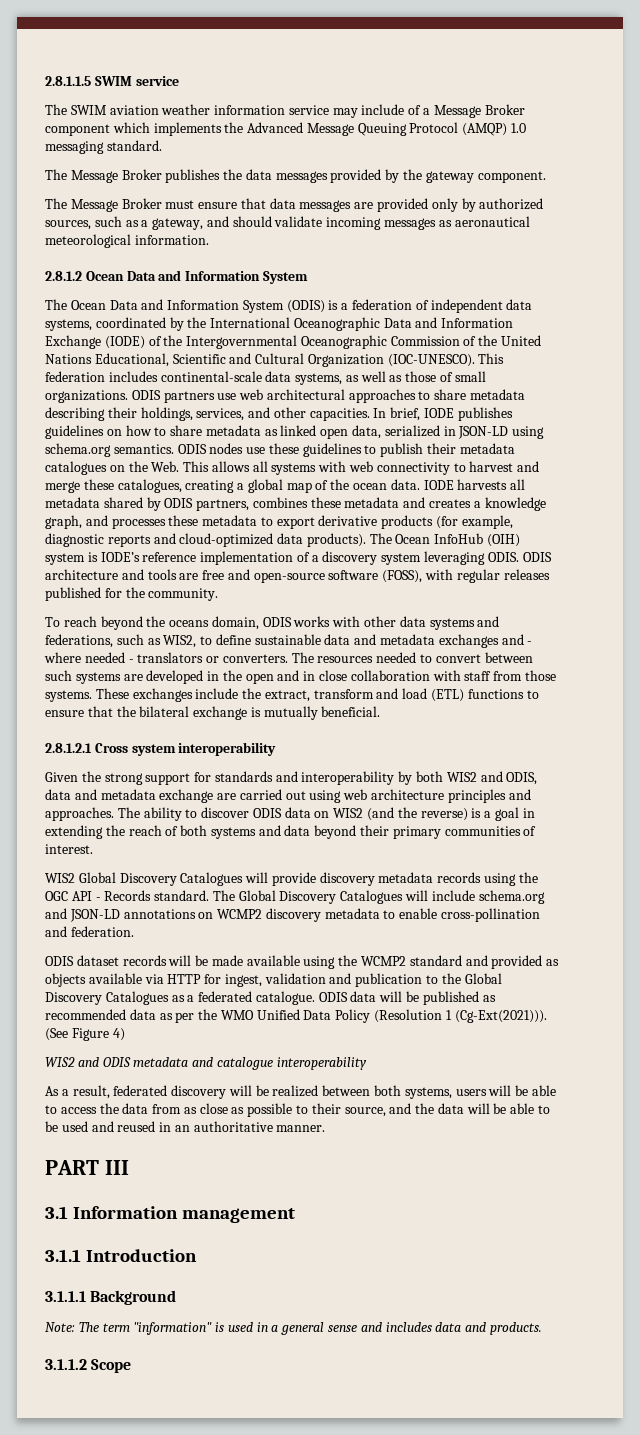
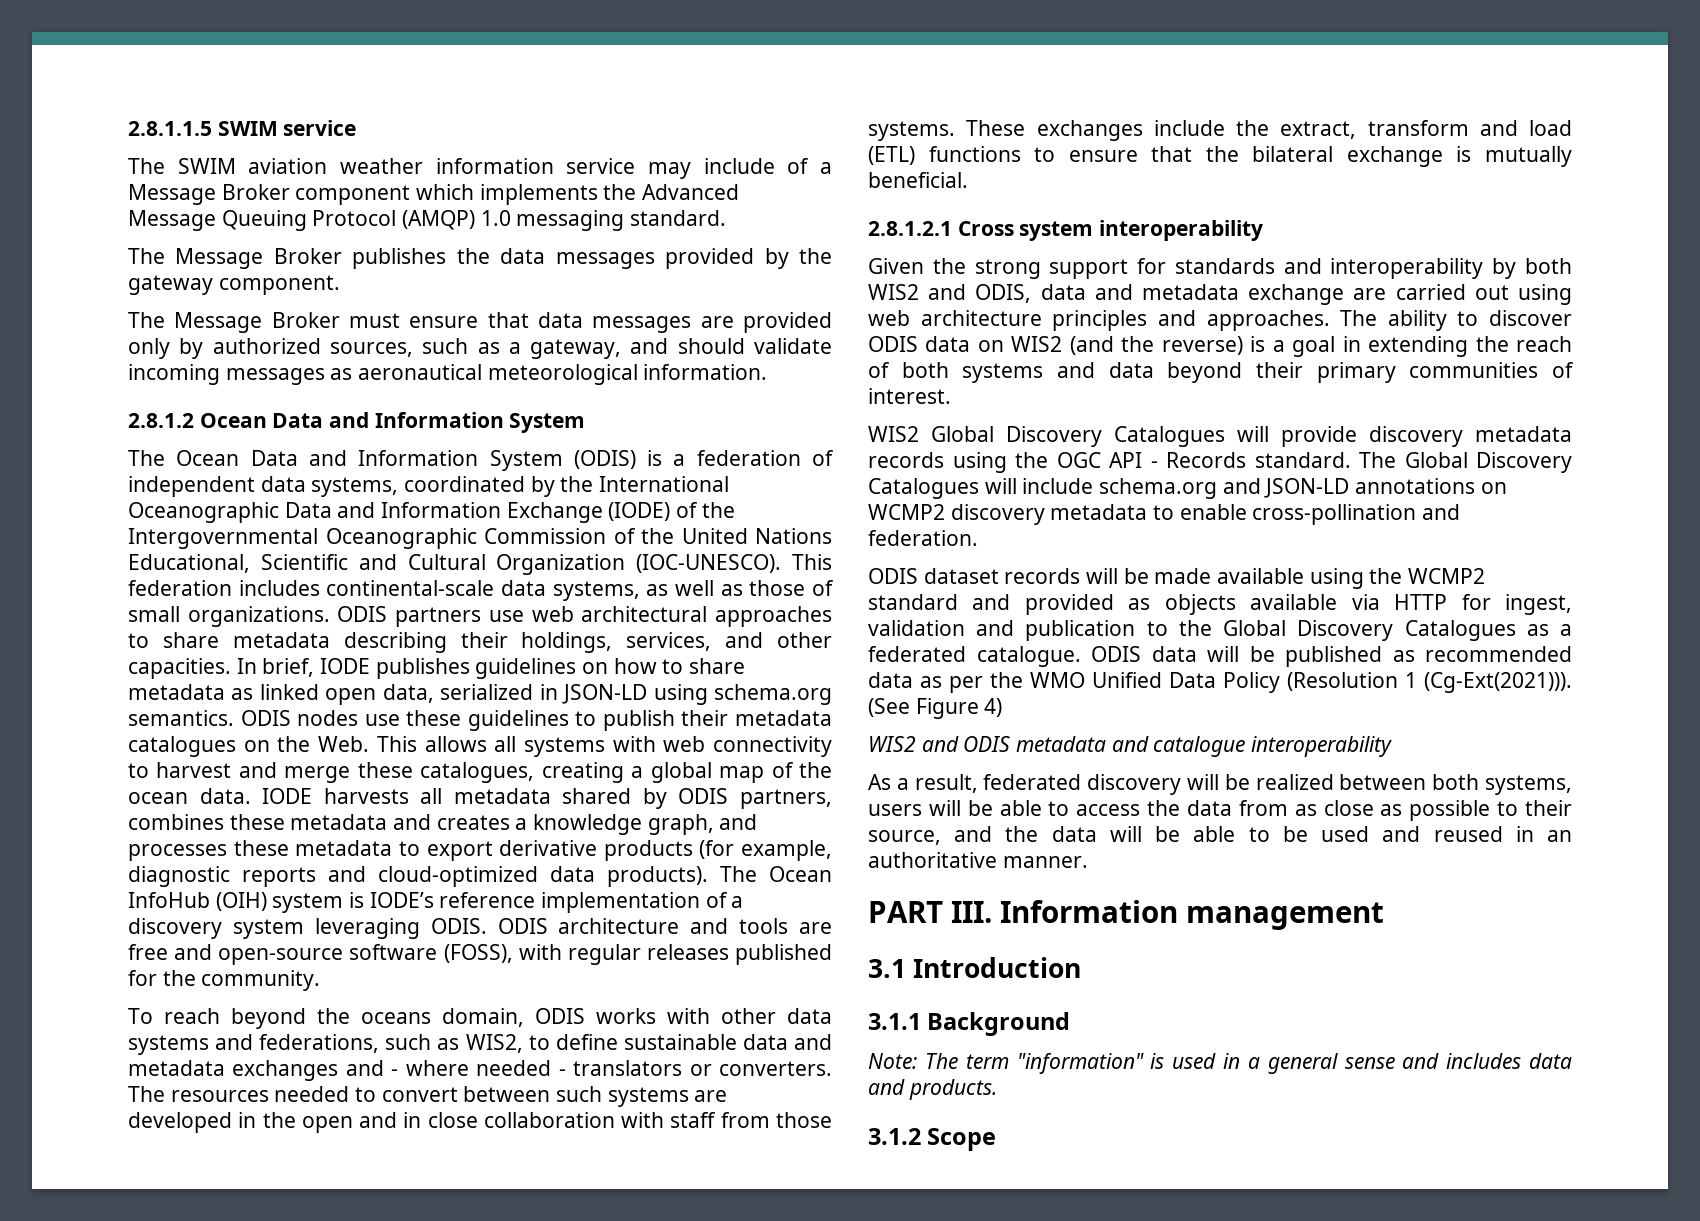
[104,1160,129,1175] [45,1206,68,1219] III // 3.1 -> [951,901,992,923] III.
[45,1249,81,1262] 3.1.1 -> [868,959,906,978] 3.1
[45,1291,86,1302] 3.1.1.1 -> [868,1013,921,1030] 3.1.1
[45,1359,87,1370] 3.1.1.2 -> [868,1128,921,1145] 3.1.2

